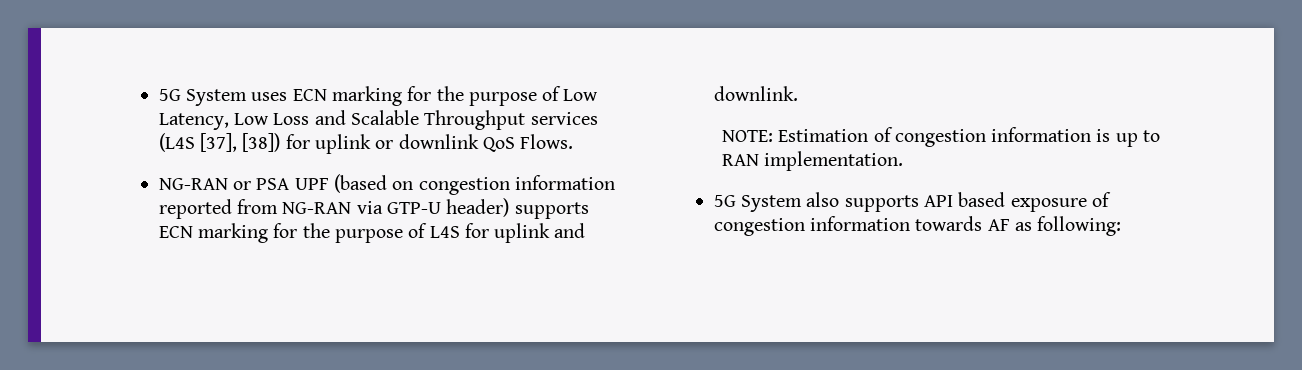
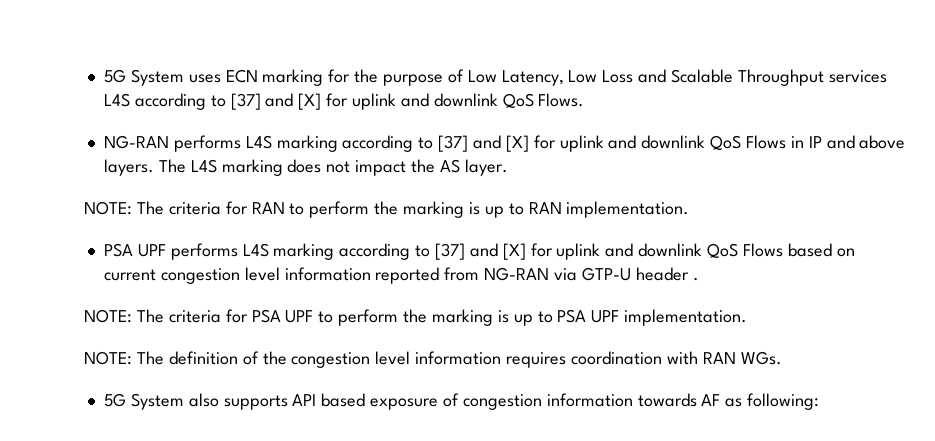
[158,133,394,154] (L4S [37], [38]) for uplink or -> [103,93,429,110] L4S according to [37] and [X] for uplink and
[233,174,510,195] or PSA UPF (based on congestion -> [173,135,906,152] [103,159,508,176] [84,201,690,218] [103,243,855,260] [103,267,280,284] performs L4S marking according to [37] and [X] for uplink and downlink QoS Flows in IP and above layers. The L4S marking does not impact the AS layer. // NOTE: The criteria for RAN to perform the marking is up to RAN implementation. // PSA UPF performs L4S marking according to [37] and [X] for uplink and downlink QoS Flows based on current congestion level
[446,198,589,219] [158,223,586,243] [713,86,798,101] [721,127,1160,147] [721,151,904,171] header) supports ECN marking for the purpose of L4S for uplink and downlink. // NOTE: Estimation of congestion information is up to RAN implementation. -> [635,267,699,281] [84,309,748,326] [84,351,782,368] header . // NOTE: The criteria for PSA UPF to perform the marking is up to PSA UPF implementation. // NOTE: The definition of the congestion level information requires coordination with RAN WGs.

